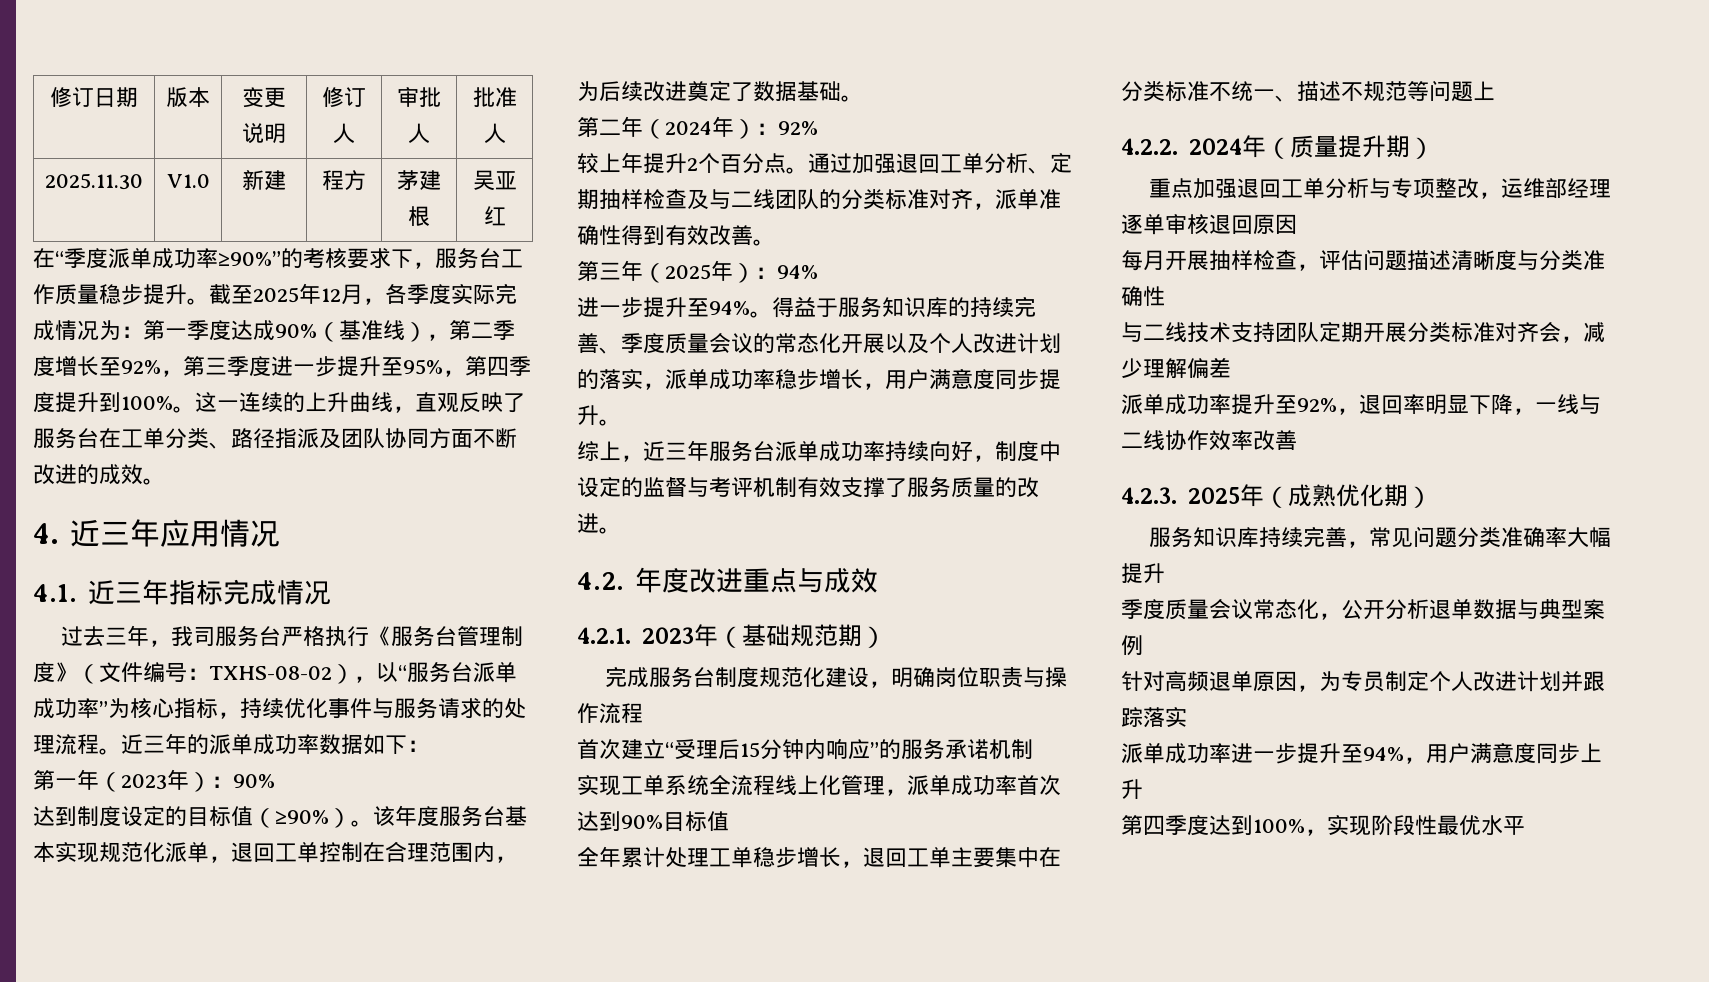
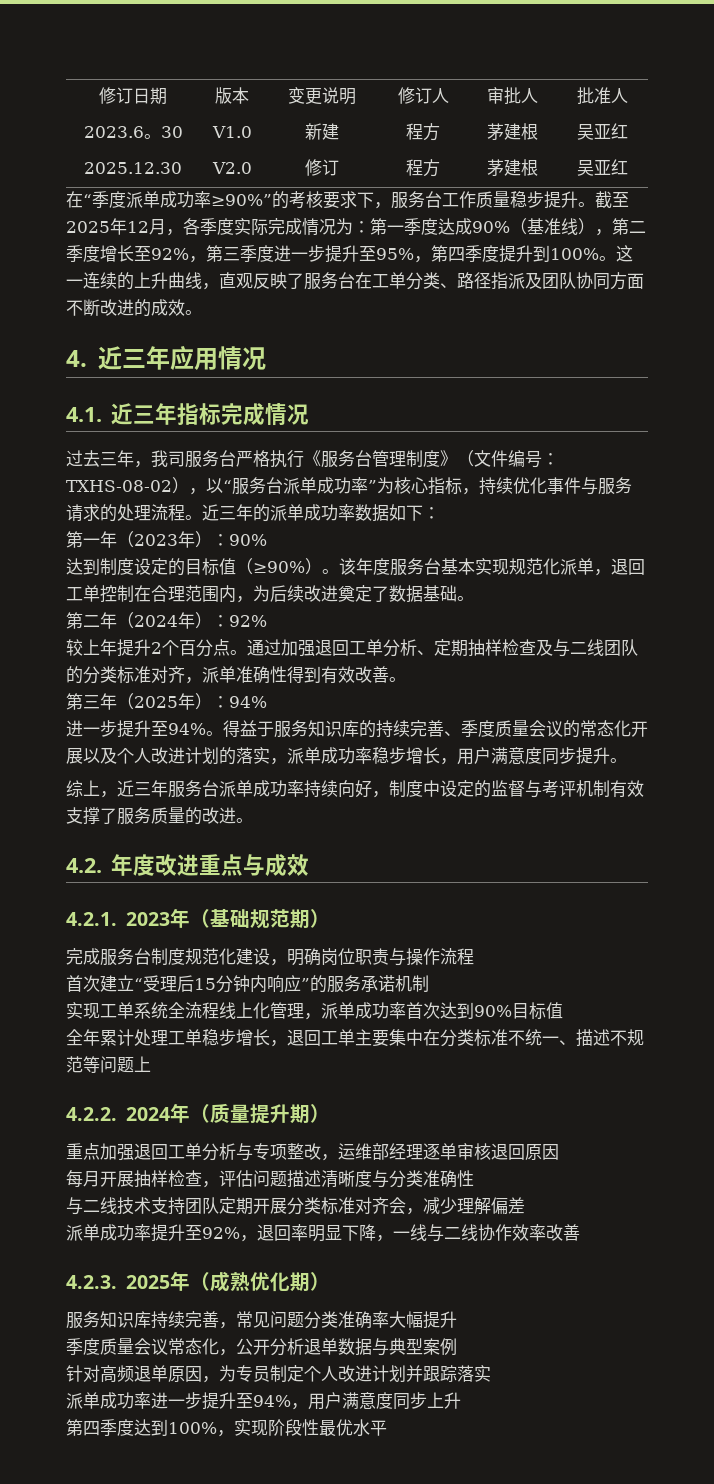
[45,173,143,190] 2025.11.30 -> [83,126,183,139] 2023.6。30
(506, 216) none -> [84,162,182,174] [211,162,252,174] [304,159,339,176] [406,159,440,177] [487,159,538,176] [577,159,628,176] // 2025.12.30 | V2.0 | 修订 | 程方 | 茅建根 | 吴亚红

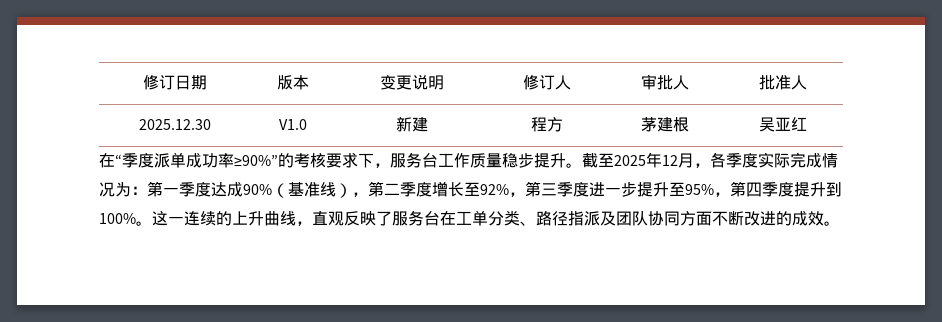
[83,126,183,139] 2023.6。30 -> [139,119,211,130] 2025.12.30
[84,162,182,174] [211,162,252,174] [304,159,339,176] [406,159,440,177] [487,159,538,176] [577,159,628,176] // 2025.12.30 | V2.0 | 修订 | 程方 | 茅建根 | 吴亚红 -> (807, 124) none
[66,346,267,370] [66,403,309,426] [66,450,559,468] [66,477,632,495] [66,504,440,522] [66,531,267,548] [66,558,645,576] [66,585,474,603] [66,612,267,629] [66,639,638,657] [66,666,406,684] [66,693,267,710] [66,720,648,738] [66,747,627,765] [66,780,644,798] [66,807,253,825] [66,854,309,877] [66,908,330,929] [66,948,474,966] [66,975,429,993] [66,1002,563,1020] [66,1029,644,1047] [66,1056,151,1073] [66,1103,330,1124] [66,1143,559,1161] [66,1170,474,1188] [66,1197,525,1215] [66,1224,580,1242] [66,1271,330,1292] [66,1311,457,1329] [66,1338,457,1356] [66,1365,491,1383] [66,1392,461,1410] [66,1419,387,1437] // 4.近三年应用情况 // 4.1.近三年指标完成情况 // 过去三年，我司服务台严格执行《服务台管理制度》（文件编号：TXHS-08-02），以“服务台派单成功率”为核心指标，持续优化事件与服务请求的处理流程。近三年的派单成功率数据如下： // 第一年（2023年）：90% // 达到制度设定的目标值（≥90%）。该年度服务台基本实现规范化派单，退回工单控制在合理范围内，为后续改进奠定了数据基础。 // 第二年（2024年）：92% // 较上年提升2个百分点。通过加强退回工单分析、定期抽样检查及与二线团队的分类标准对齐，派单准确性得到有效改善。 // 第三年（2025年）：94% // 进一步提升至94%。得益于服务知识库的持续完善、季度质量会议的常态化开展以及个人改进计划的落实，派单成功率稳步增长，用户满意度同步提升。 // 综上，近三年服务台派单成功率持续向好，制度中设定的监督与考评机制有效支撑了服务质量的改进。 // 4.2.年度改进重点与成效 // 4.2.1. 2023年（基础规范期） // 完成服务台制度规范化建设，明确岗位职责与操作流程 // 首次建立“受理后15分钟内响应”的服务承诺机制 // 实现工单系统全流程线上化管理，派单成功率首次达到90%目标值 // 全年累计处理工单稳步增长，退回工单主要集中在分类标准不统一、描述不规范等问题上 // 4.2.2. 2024年（质量提升期） // 重点加强退回工单分析与专项整改，运维部经理逐单审核退回原因 // 每月开展抽样检查，评估问题描述清晰度与分类准确性 // 与二线技术支持团队定期开展分类标准对齐会，减少理解偏差 // 派单成功率提升至92%，退回率明显下降，一线与二线协作效率改善 // 4.2.3. 2025年（成熟优化期） // 服务知识库持续完善，常见问题分类准确率大幅提升 // 季度质量会议常态化，公开分析退单数据与典型案例 // 针对高频退单原因，为专员制定个人改进计划并跟踪落实 // 派单成功率进一步提升至94%，用户满意度同步上升 // 第四季度达到100%，实现阶段性最优水平 -> (840, 223) none

